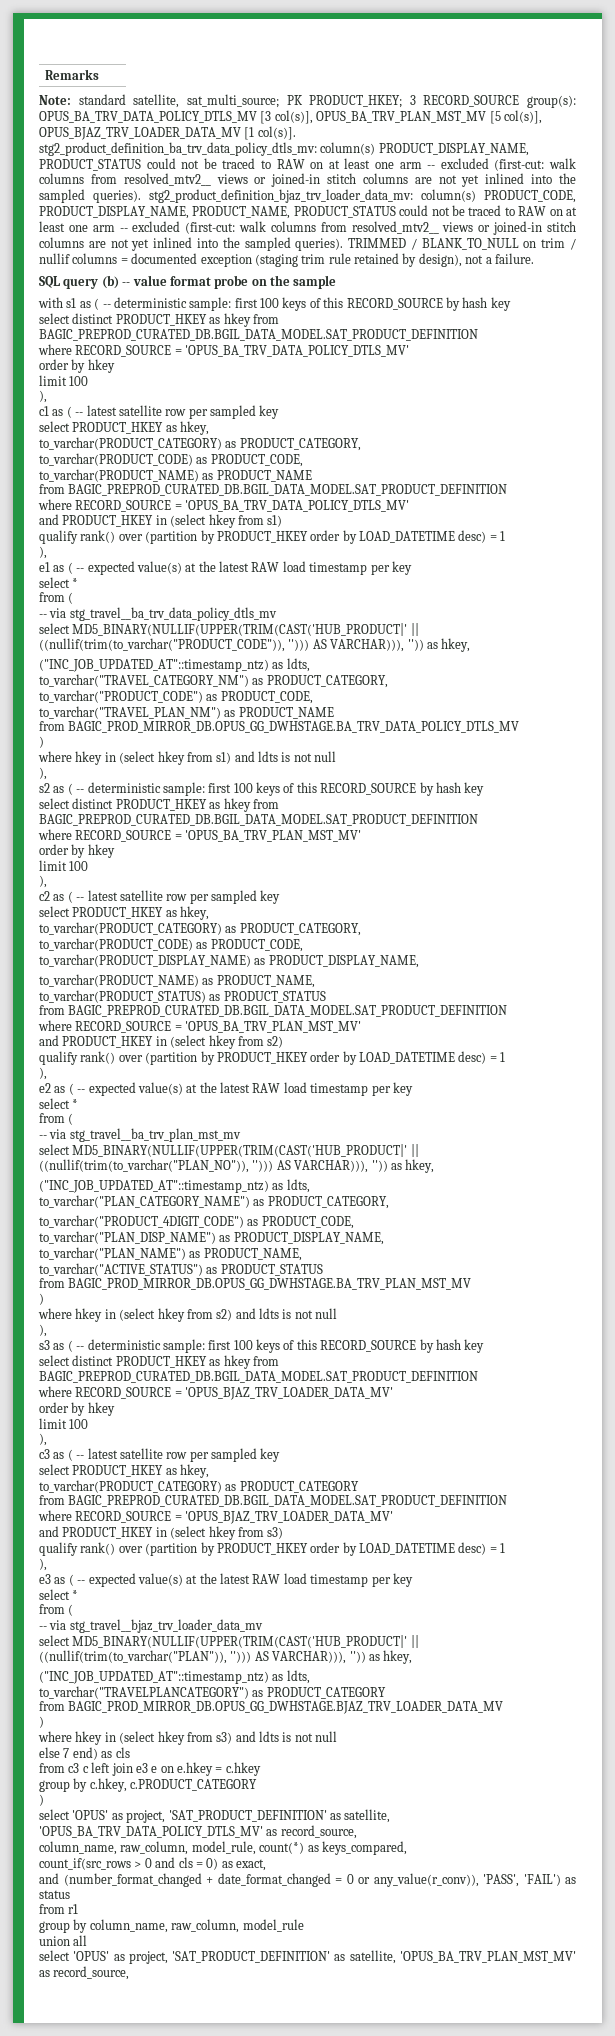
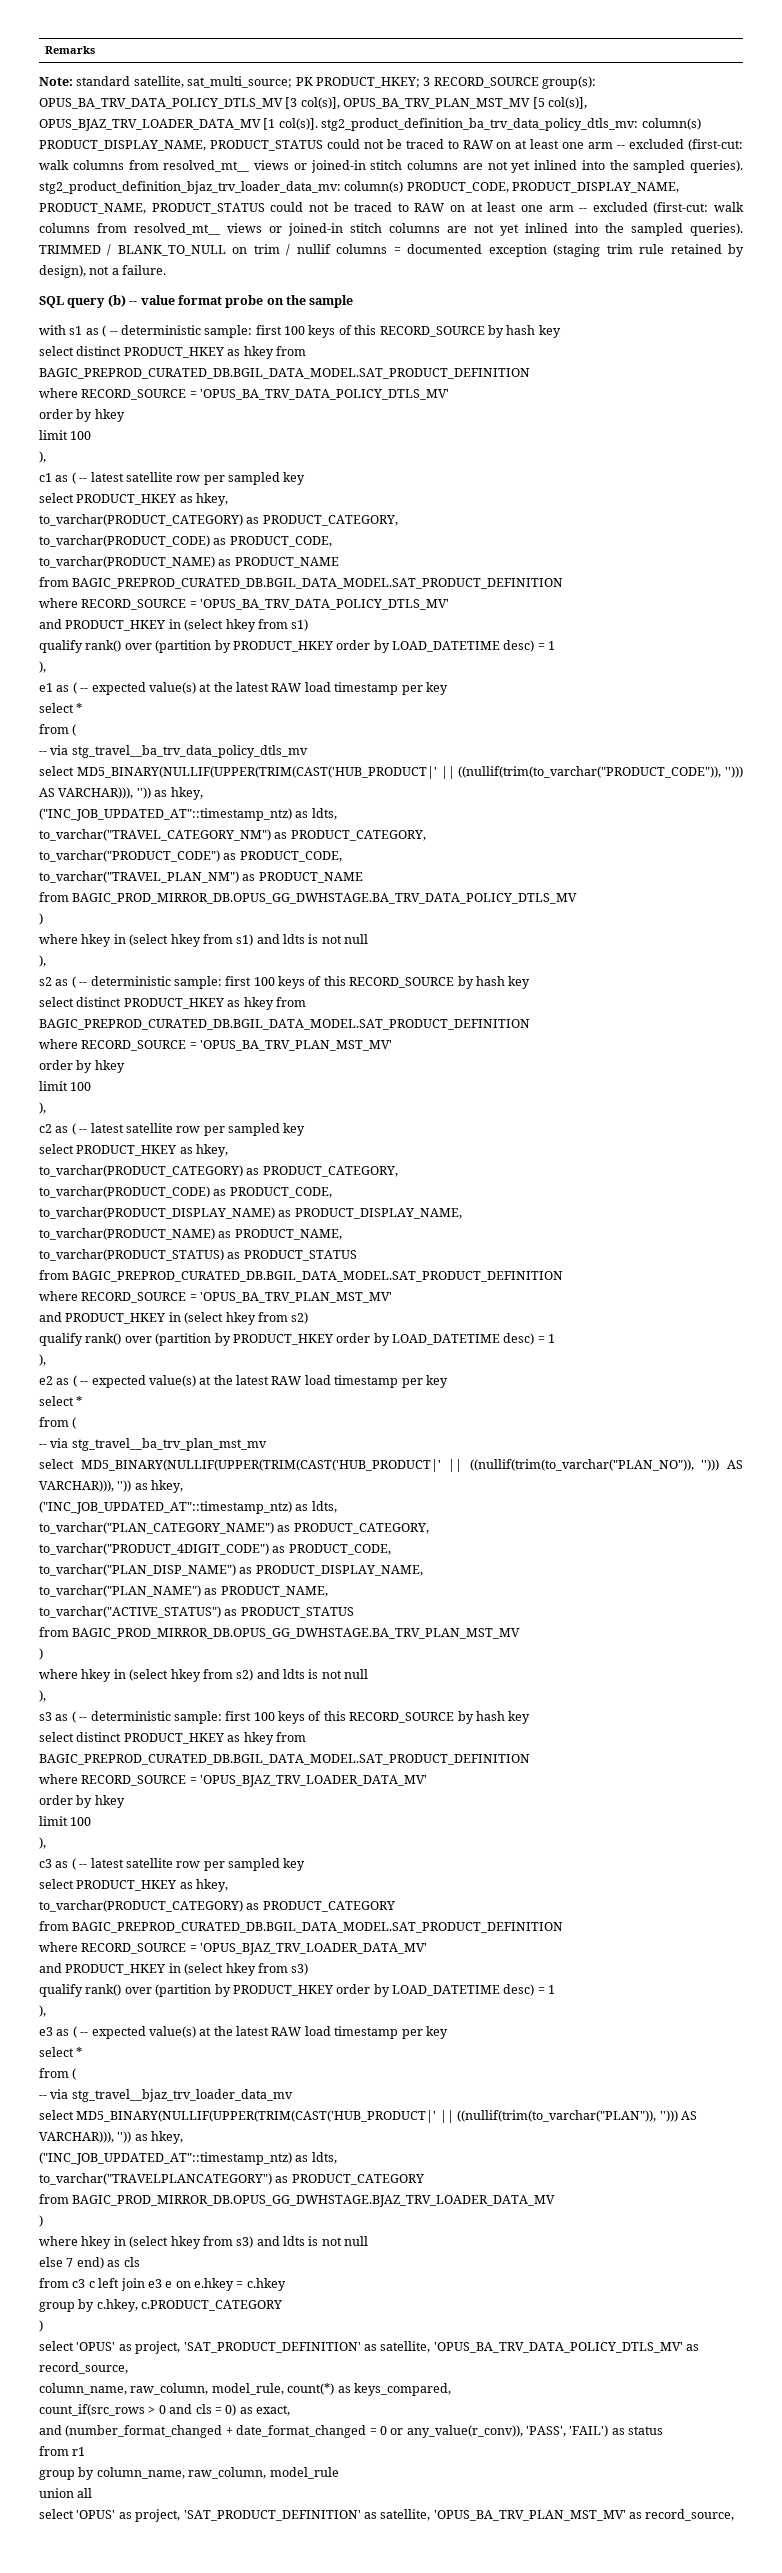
[123,173,211,186] resolved_mtv2__ -> [163,160,250,172] resolved_mt__
[351,221,439,234] resolved_mtv2__ -> [134,223,220,235] resolved_mt__

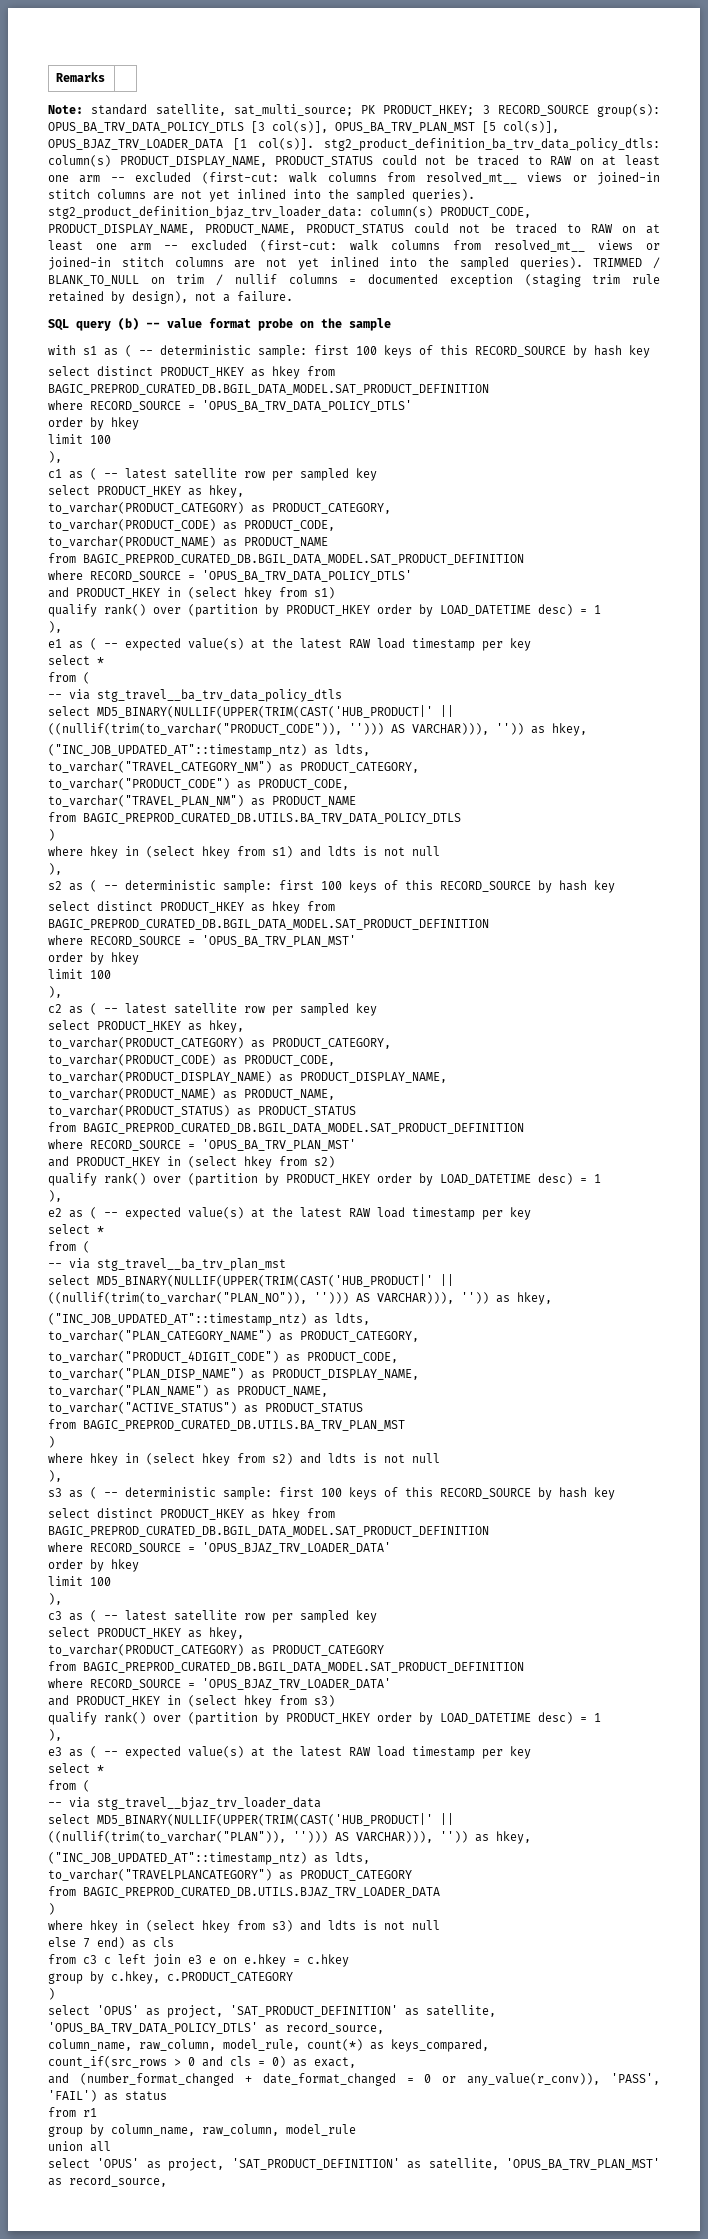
[39,98,283,109] OPUS_BA_TRV_DATA_POLICY_DTLS_MV -> [48,122,244,133] OPUS_BA_TRV_DATA_POLICY_DTLS
[343,98,531,109] OPUS_BA_TRV_PLAN_MST_MV -> [335,122,475,133] OPUS_BA_TRV_PLAN_MST
[39,119,261,131] OPUS_BJAZ_TRV_LOADER_DATA_MV -> [48,139,223,150] OPUS_BJAZ_TRV_LOADER_DATA
[321,118,639,131] stg2_product_definition_ba_trv_data_policy_dtls_mv: -> [324,138,660,151] stg2_product_definition_ba_trv_data_policy_dtls:
[39,181,341,194] stg2_product_definition_bjaz_trv_loader_data_mv: -> [48,206,363,219] stg2_product_definition_bjaz_trv_loader_data:
[200,389,450,400] 'OPUS_BA_TRV_DATA_POLICY_DTLS_MV' -> [202,400,412,412] 'OPUS_BA_TRV_DATA_POLICY_DTLS'
[200,599,450,610] 'OPUS_BA_TRV_DATA_POLICY_DTLS_MV' -> [202,570,412,582] 'OPUS_BA_TRV_DATA_POLICY_DTLS'
[71,745,308,758] stg_travel__ba_trv_data_policy_dtls_mv -> [97,689,342,702] stg_travel__ba_trv_data_policy_dtls
[72,893,578,904] BAGIC_PROD_MIRROR_DB.OPUS_GG_DWHSTAGE.BA_TRV_DATA_POLICY_DTLS_MV -> [83,813,461,824] BAGIC_PREPROD_CURATED_DB.UTILS.BA_TRV_DATA_POLICY_DTLS
[200,1040,393,1051] 'OPUS_BA_TRV_PLAN_MST_MV' -> [202,935,356,947] 'OPUS_BA_TRV_PLAN_MST'
[200,1292,393,1303] 'OPUS_BA_TRV_PLAN_MST_MV' -> [202,1139,356,1151] 'OPUS_BA_TRV_PLAN_MST'
[71,1438,267,1451] stg_travel__ba_trv_plan_mst_mv -> [97,1258,286,1271] stg_travel__ba_trv_plan_mst
[72,1628,521,1639] BAGIC_PROD_MIRROR_DB.OPUS_GG_DWHSTAGE.BA_TRV_PLAN_MST_MV -> [83,1420,405,1431] BAGIC_PREPROD_CURATED_DB.UTILS.BA_TRV_PLAN_MST
[200,1775,428,1787] 'OPUS_BJAZ_TRV_LOADER_DATA_MV' -> [202,1542,391,1554] 'OPUS_BJAZ_TRV_LOADER_DATA'
[200,1943,428,1955] 'OPUS_BJAZ_TRV_LOADER_DATA_MV' -> [202,1678,391,1690] 'OPUS_BJAZ_TRV_LOADER_DATA'
[71,2089,293,2102] stg_travel__bjaz_trv_loader_data_mv -> [97,1797,321,1810] stg_travel__bjaz_trv_loader_data
[72,2195,556,2207] BAGIC_PROD_MIRROR_DB.OPUS_GG_DWHSTAGE.BJAZ_TRV_LOADER_DATA_MV -> [83,1887,440,1898] BAGIC_PREPROD_CURATED_DB.UTILS.BJAZ_TRV_LOADER_DATA
[433,2342,683,2353] 'OPUS_BA_TRV_DATA_POLICY_DTLS_MV' -> [48,2022,258,2034] 'OPUS_BA_TRV_DATA_POLICY_DTLS'
[433,2510,626,2521] 'OPUS_BA_TRV_PLAN_MST_MV' -> [506,2158,660,2170] 'OPUS_BA_TRV_PLAN_MST'

